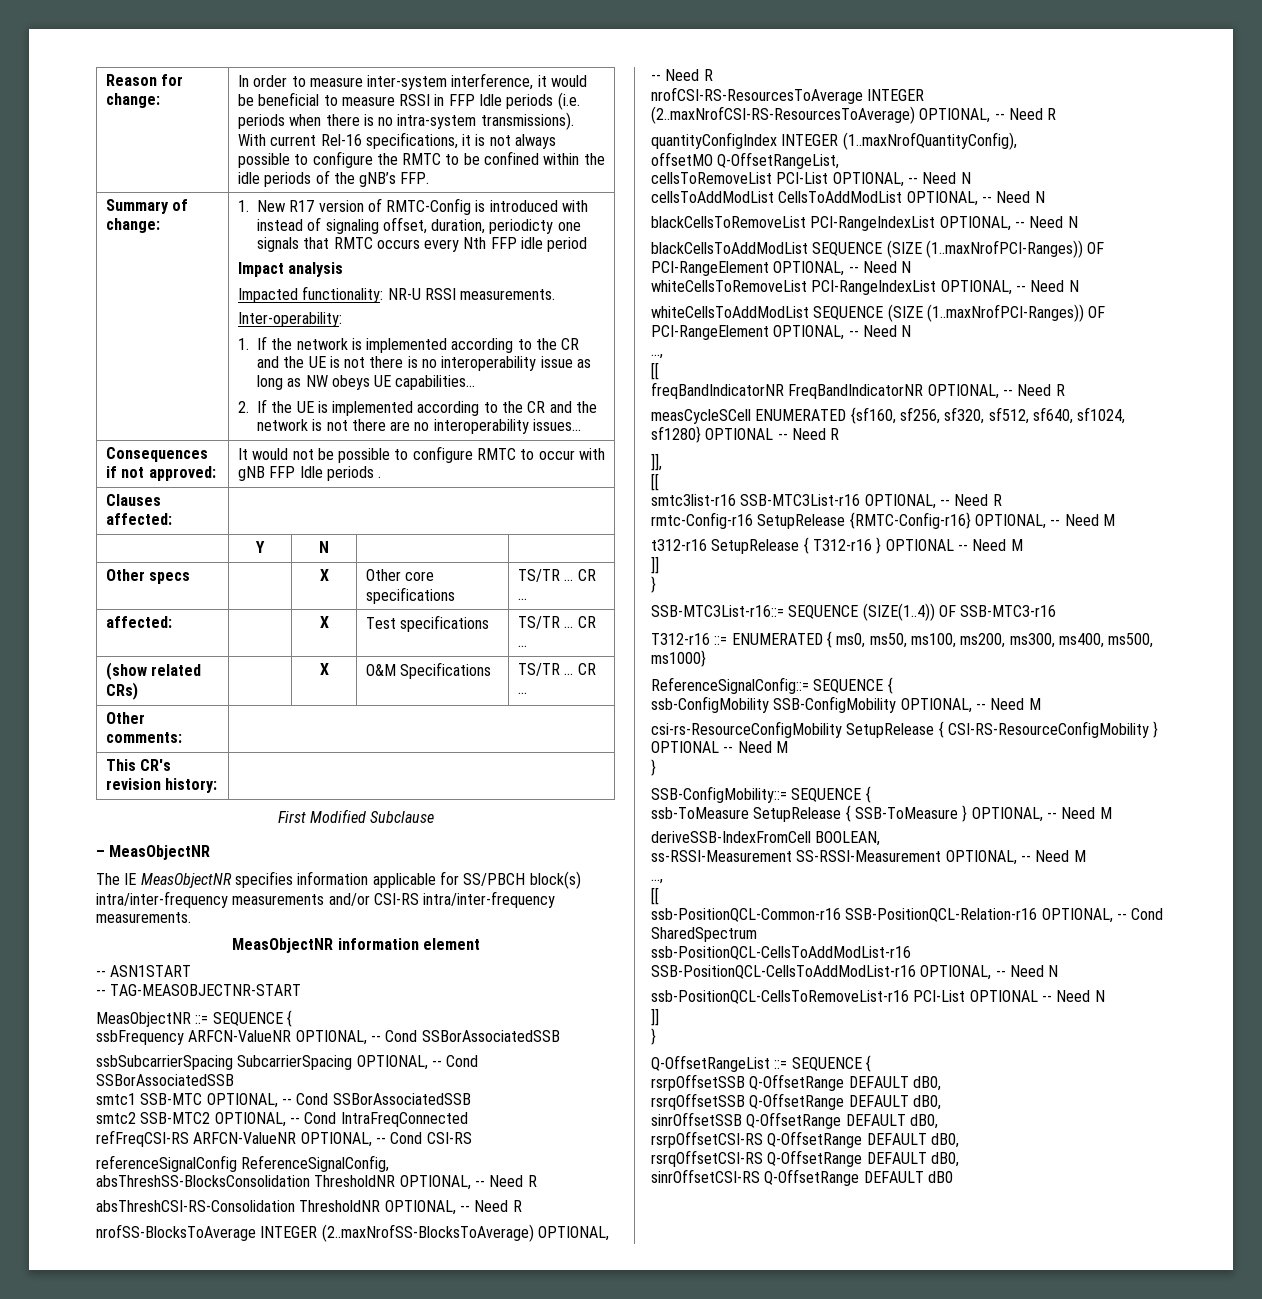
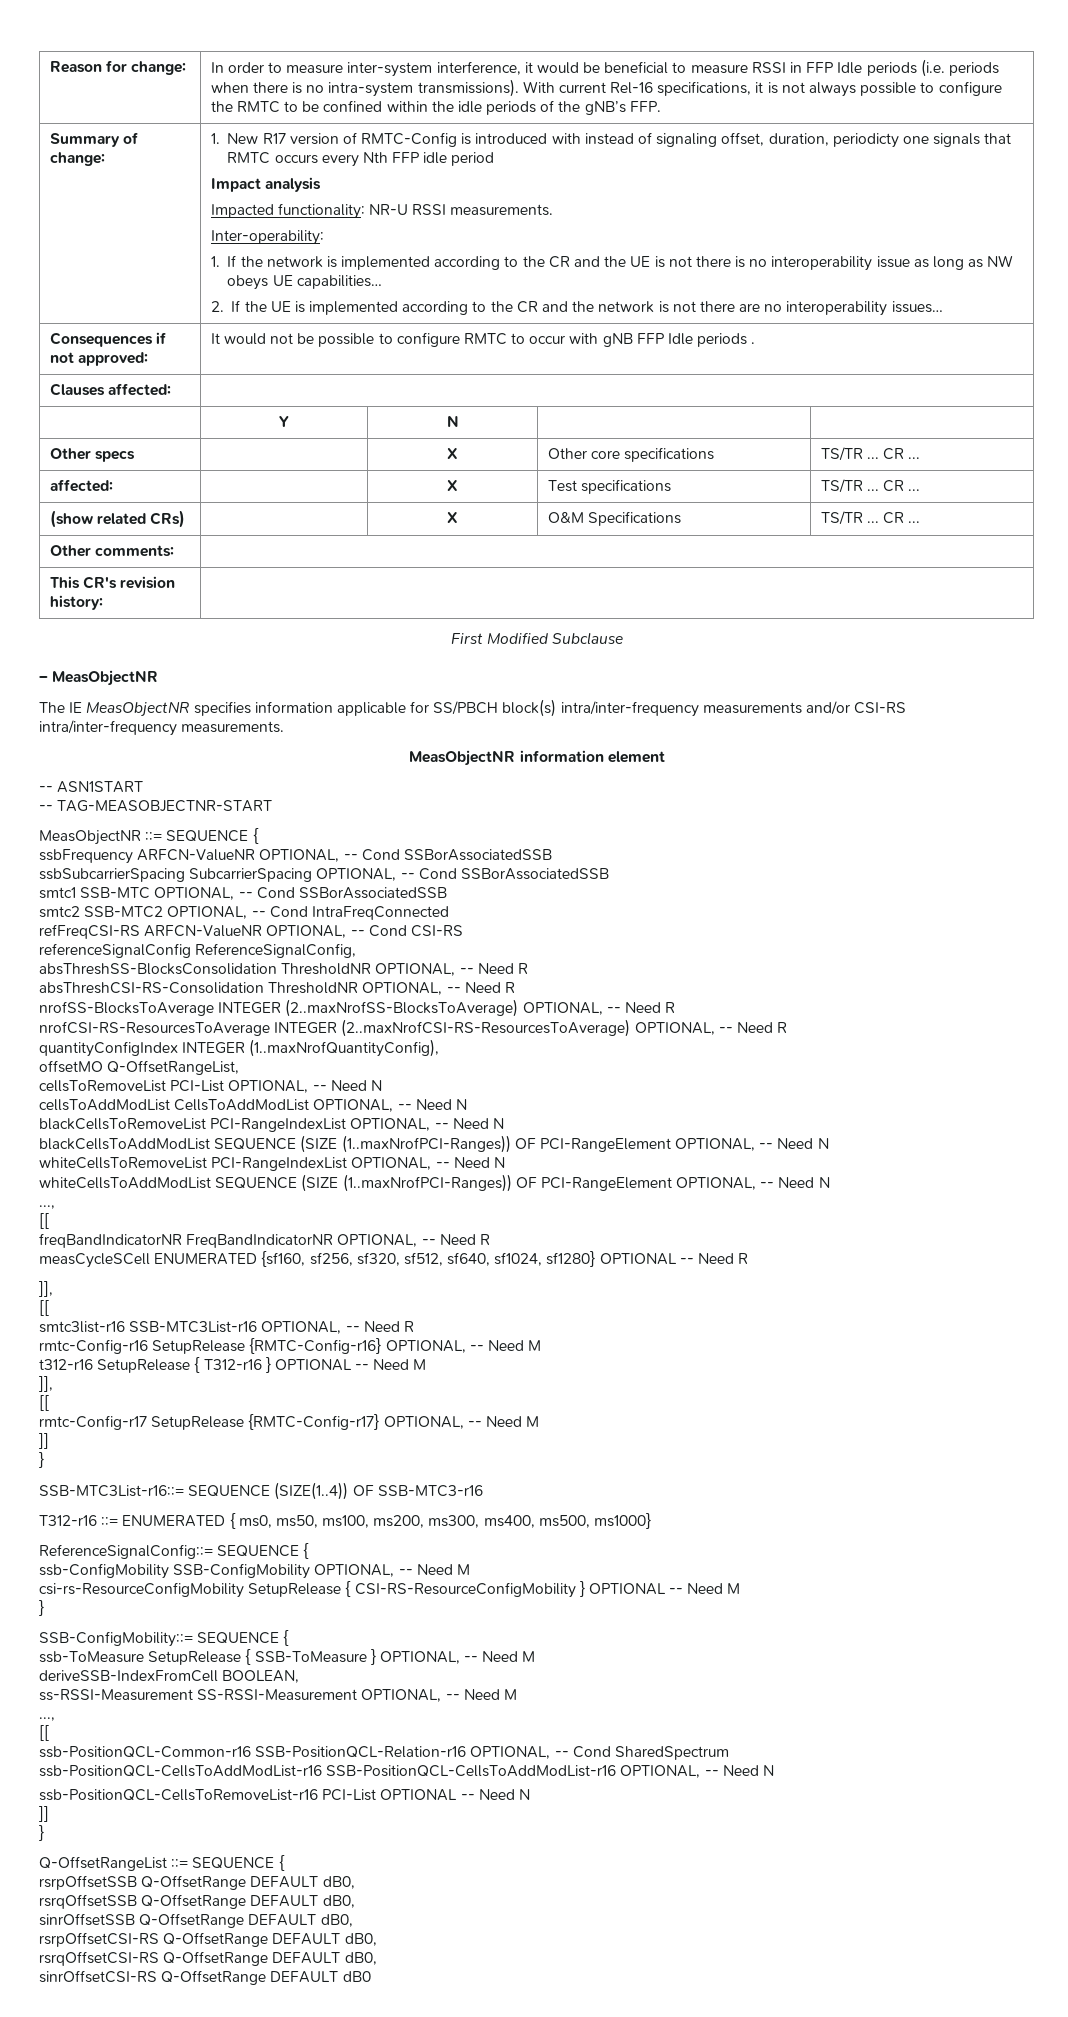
(1023, 545) none -> [39,1376,53,1392] [39,1395,49,1411] [39,1414,540,1430] // ]], // [[ // rmtc-Config-r17 SetupRelease {RMTC-Config-r17} OPTIONAL, -- Need M

